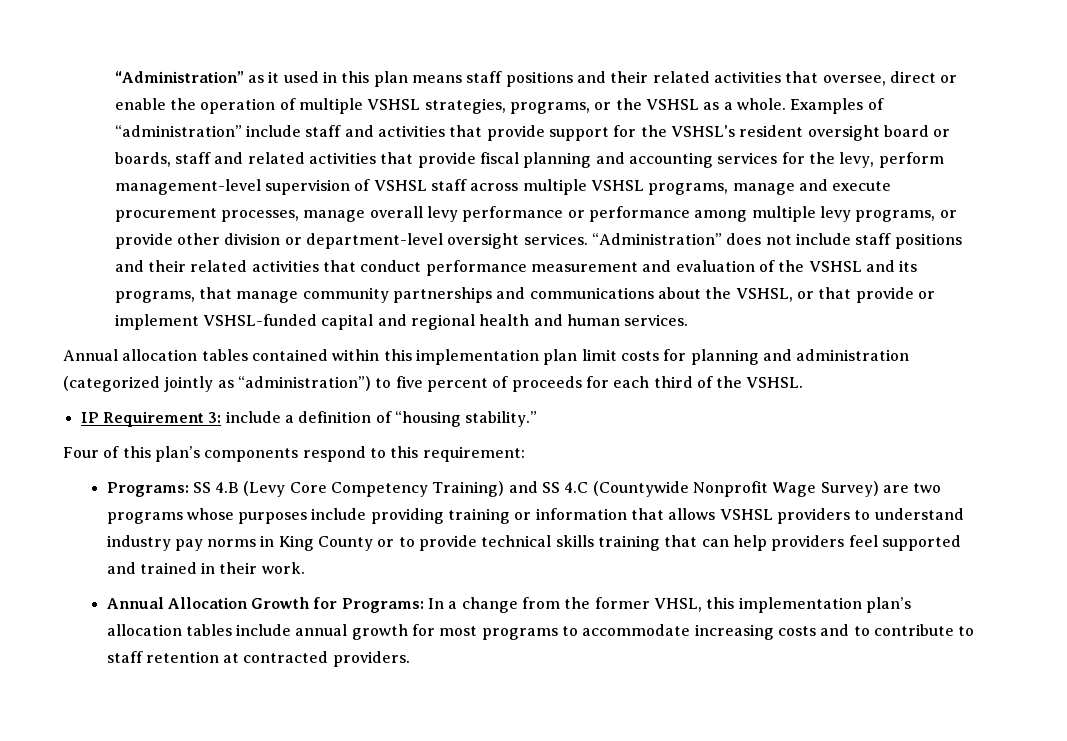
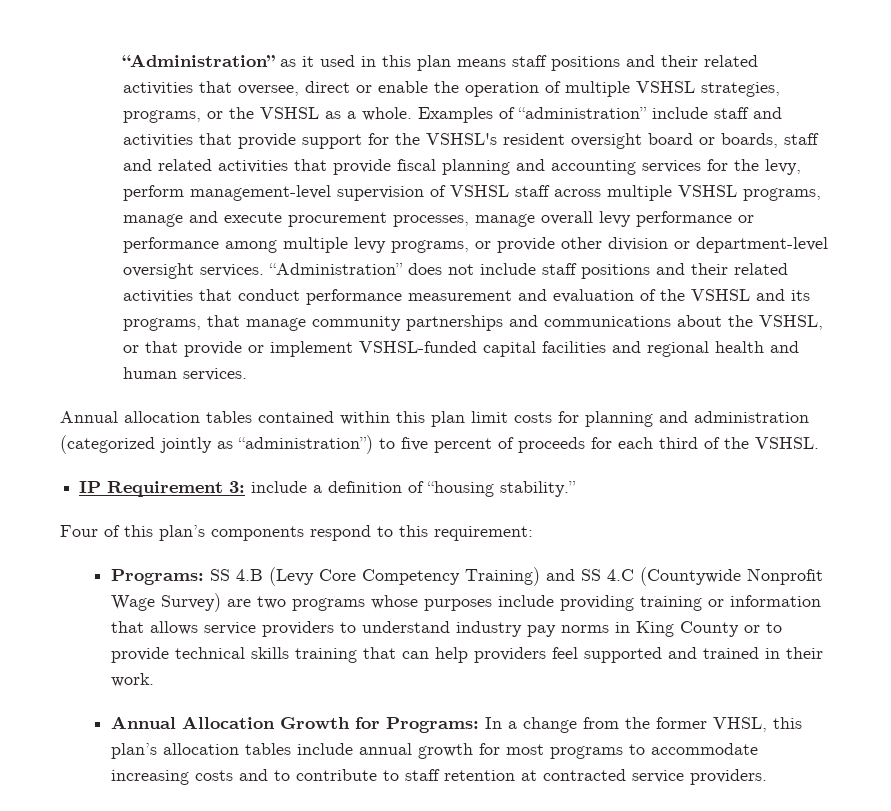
(374, 322) none -> [541,341,606,353] facilities
[415,349,539,365] implementation -> (425, 417) none
[719,509,773,520] VSHSL -> [203,622,256,635] service
[738,597,862,613] implementation -> (802, 723) none
(329, 657) none -> [631,770,684,783] service

